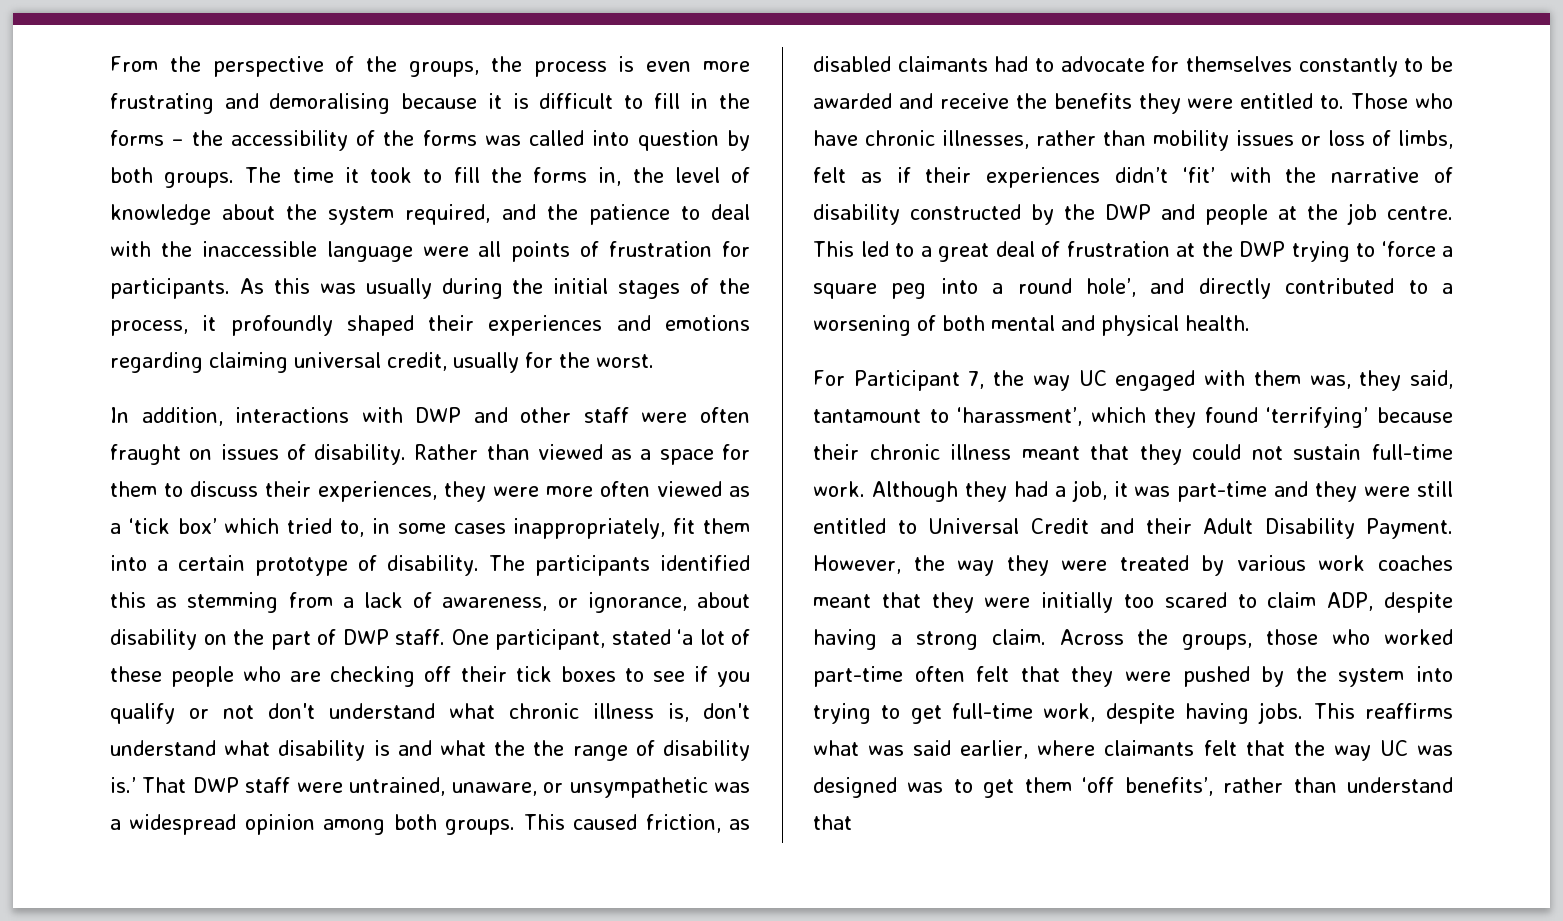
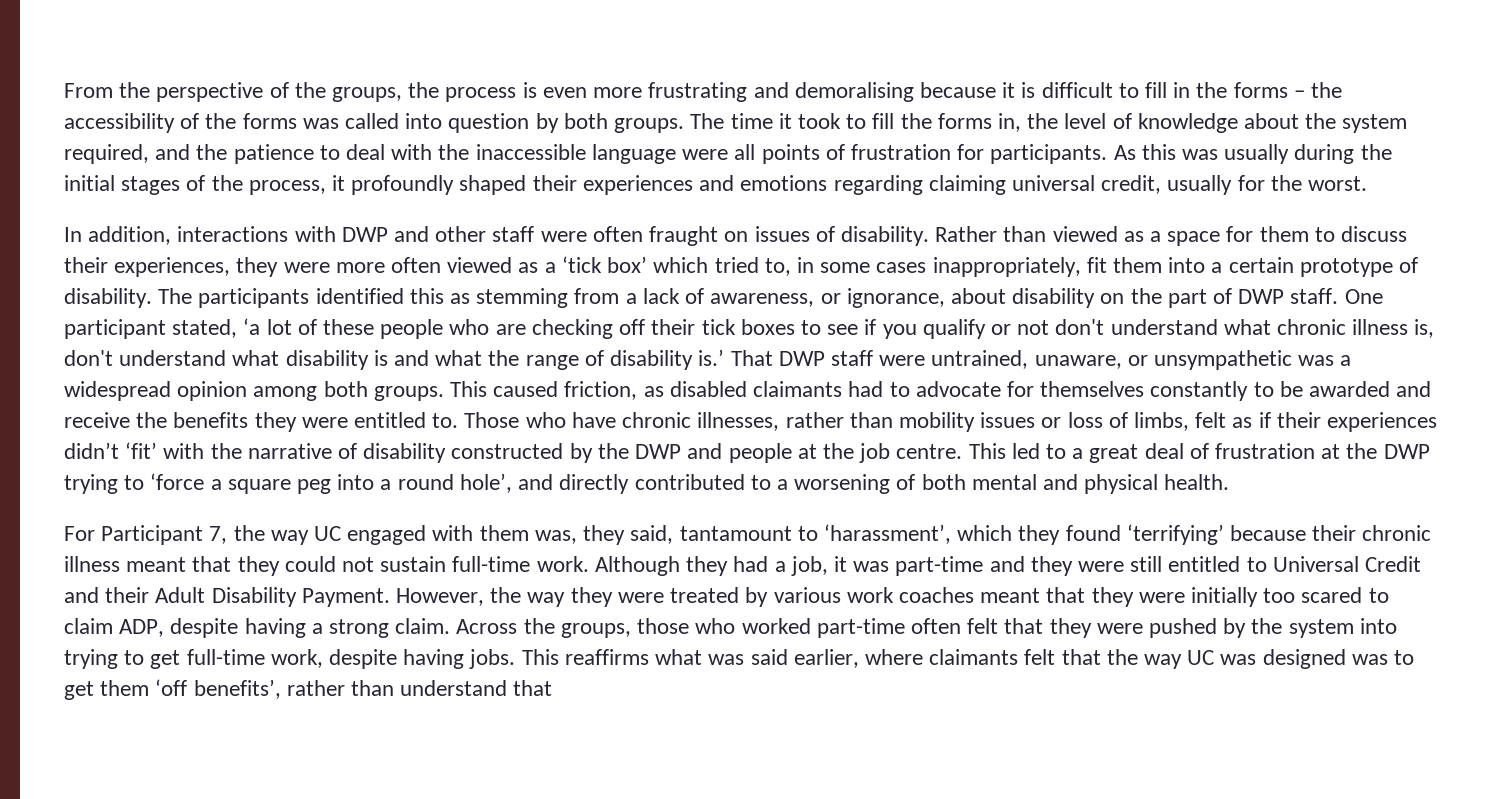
[495,629,671,650] participant, stated -> [64,319,238,339] participant stated,
[533,740,565,756] the -> (520, 358) none

